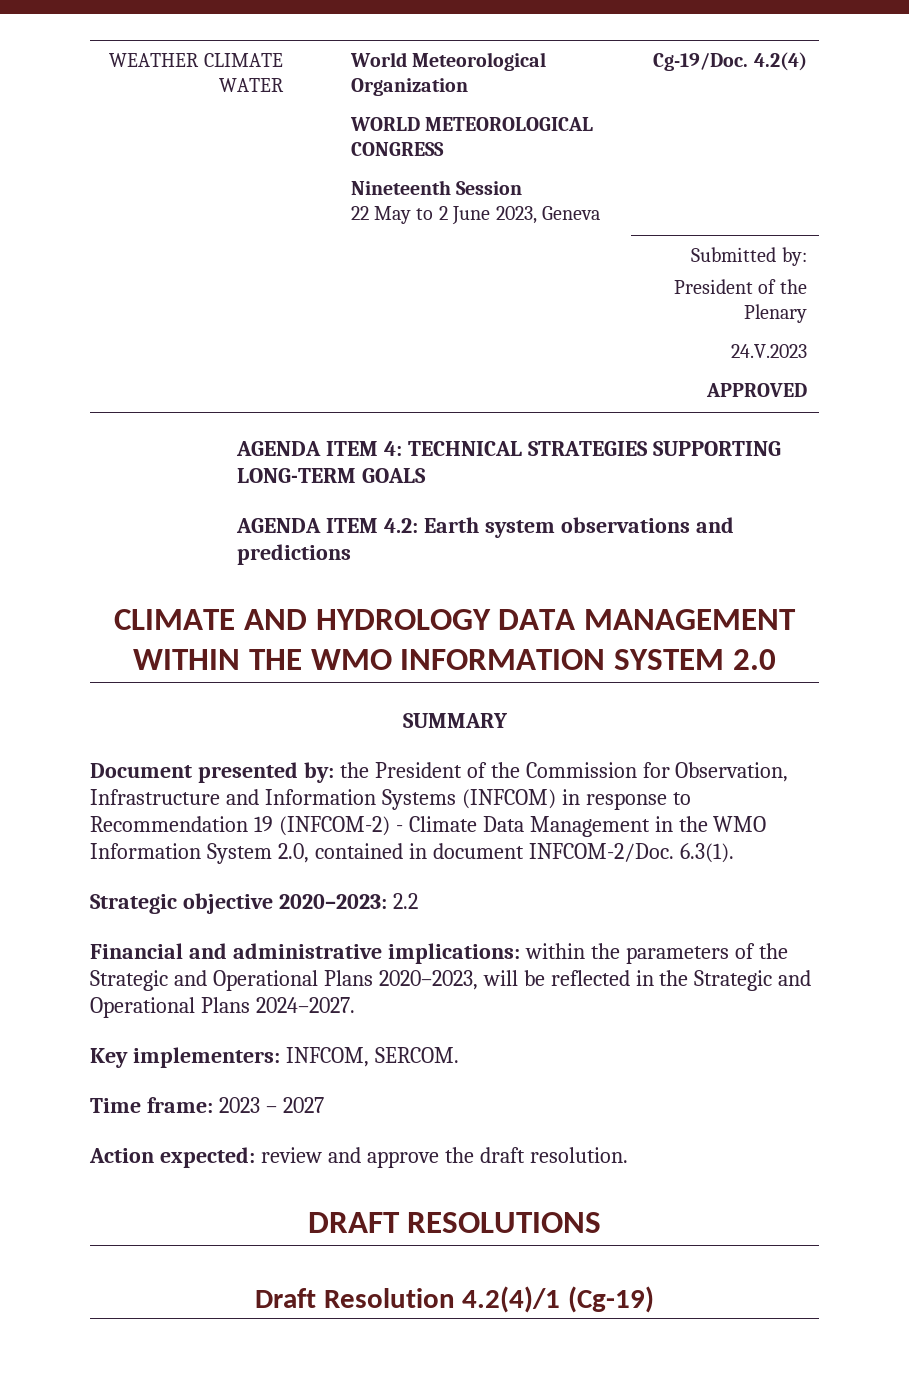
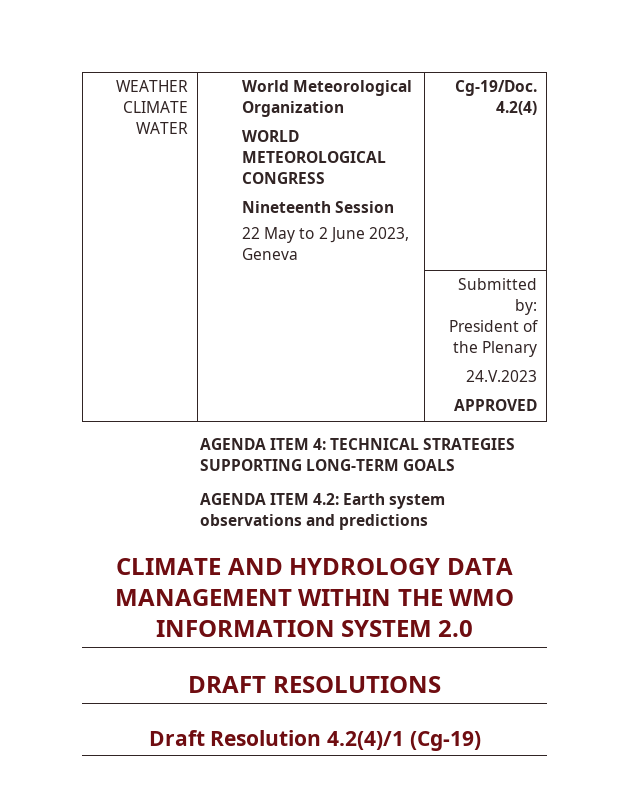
[402,713,508,728] [90,762,789,783] [90,789,691,810] [90,816,767,837] [90,843,734,864] [90,893,418,914] [90,943,788,964] [90,970,812,991] [90,997,355,1018] [90,1047,459,1068] [90,1097,324,1113] [89,1147,628,1168] // SUMMARY // Document presented by: the President of the Commission for Observation, Infrastructure and Information Systems (INFCOM) in response to Recommendation 19 (INFCOM-2) - Climate Data Management in the WMO Information System 2.0, contained in document INFCOM-2/Doc. 6.3(1). // Strategic objective 2020–2023: 2.2 // Financial and administrative implications: within the parameters of the Strategic and Operational Plans 2020–2023, will be reflected in the Strategic and Operational Plans 2024–2027. // Key implementers: INFCOM, SERCOM. // Time frame: 2023 – 2027 // Action expected: review and approve the draft resolution. -> (474, 628) none

